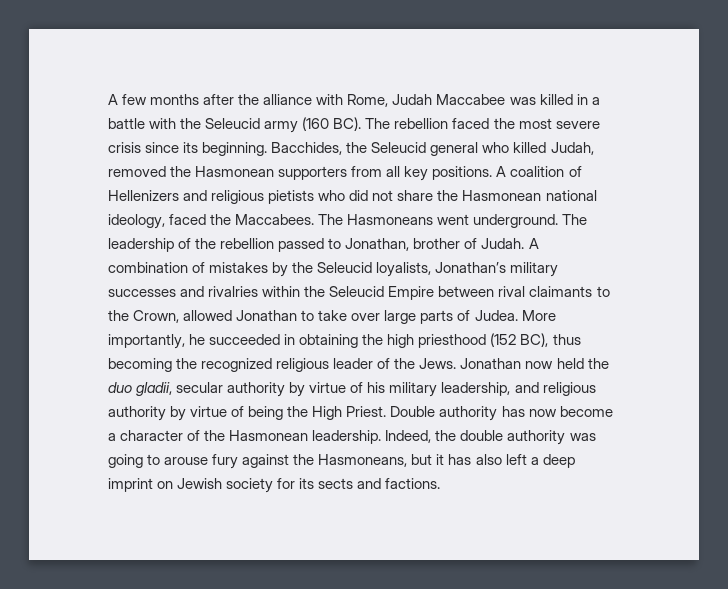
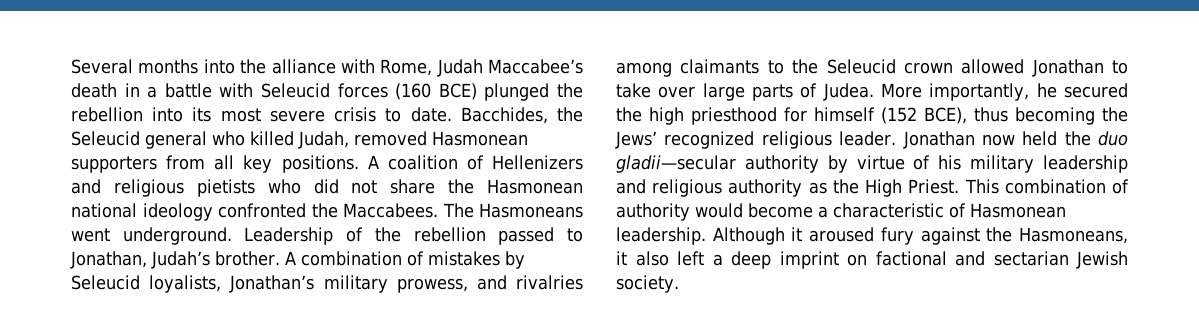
[108,94,235,105] A few months after -> [71,59,235,74] Several months into
[436,94,573,105] Maccabee was killed -> [488,59,583,74] [71,83,117,98] Maccabee’s death
[180,117,600,133] [108,142,268,156] the Seleucid army (160 BC). The rebellion faced the most severe crisis since its beginning. -> [261,83,584,101] [71,107,452,122] Seleucid forces (160 BCE) plunged the rebellion into its most severe crisis to date.
[170,166,192,177] the -> (427, 138) none
[108,214,207,229] ideology, faced -> [142,203,306,221] ideology confronted
[562,214,588,225] [108,238,174,252] The leadership -> [244,227,334,245] Leadership
[413,238,525,249] brother of Judah. -> [151,251,280,269] Judah’s brother.
[292,262,314,273] the -> (525, 260) none
[108,289,176,297] successes -> [396,278,468,293] prowess,
[262,286,526,300] within the Seleucid Empire between rival -> [616,62,672,77] among
[133,310,180,323] Crown, -> [826,59,953,74] Seleucid crown
[209,333,549,348] succeeded in obtaining the high priesthood (152 BC), -> [1064,83,1128,98] [616,107,967,125] secured the high priesthood for himself (152 BCE),
(198, 363) none -> [615,131,657,149] Jews’
[333,358,457,369] leader of the Jews. -> [839,131,897,146] leader.
[136,382,224,396] gladii, secular -> [616,155,736,173] gladii—secular
[441,382,511,396] leadership, -> [1043,155,1128,173] leadership
[170,406,613,421] [108,430,596,445] [108,454,209,468] by virtue of being the High Priest. Double authority has now become a character of the Hasmonean leadership. Indeed, the double authority was going to arouse -> [808,179,1129,197] [616,203,1066,221] [616,227,875,245] as the High Priest. This combination of authority would become a characteristic of Hasmonean leadership. Although it aroused
[411,454,472,465] but it has -> [616,251,627,265] it
[177,478,441,493] Jewish society for its sects and factions. -> [875,251,1128,269] [616,275,679,293] factional and sectarian Jewish society.

